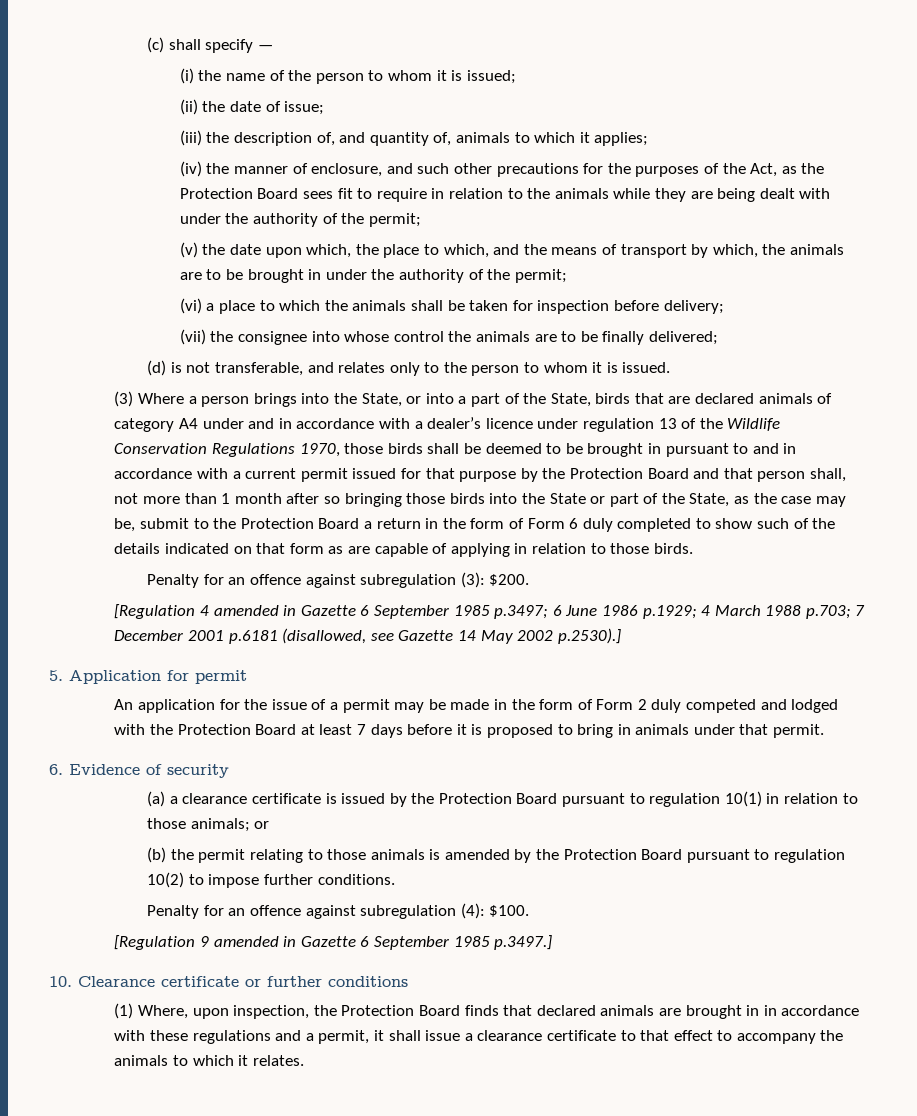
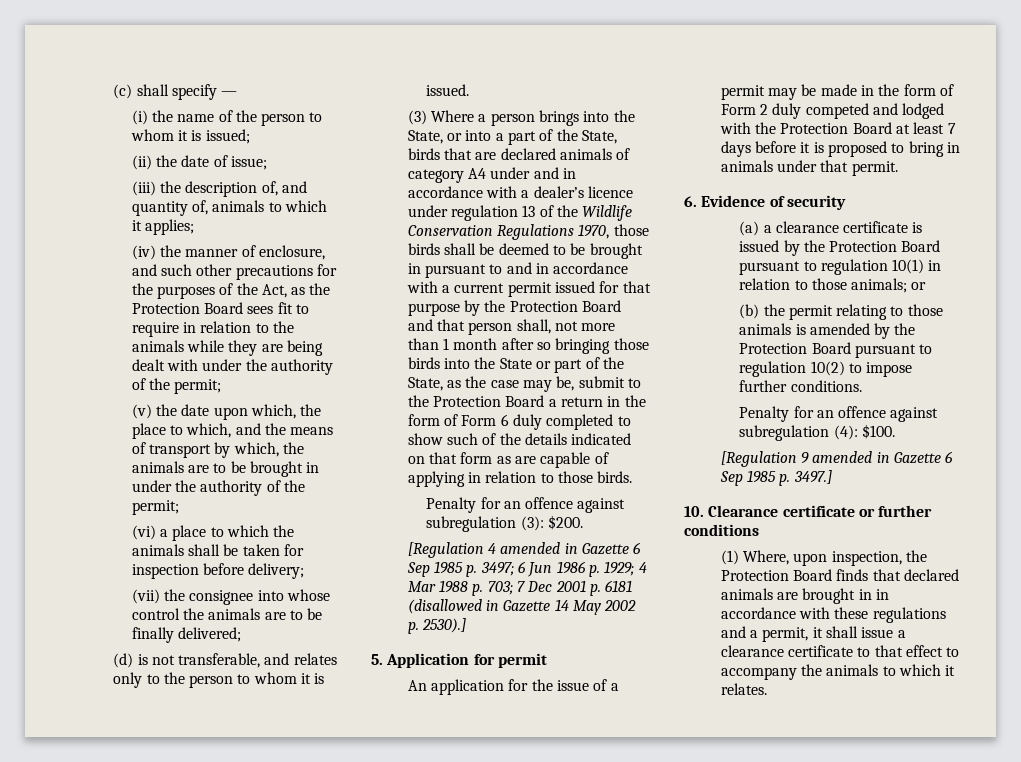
[373,605,866,619] [114,628,394,644] September 1985 p.3497; 6 June 1986 p.1929; 4 March 1988 p.703; 7 December 2001 p.6181 (disallowed, see -> [406,561,647,577] [407,580,633,596] [407,599,500,614] Sep 1985 p. 3497; 6 Jun 1986 p. 1929; 4 Mar 1988 p. 703; 7 Dec 2001 p. 6181 (disallowed in
[557,628,621,644] p.2530).] -> [407,618,467,634] p. 2530).]
[373,935,553,950] September 1985 p.3497.] -> [719,470,832,486] Sep 1985 p. 3497.]

